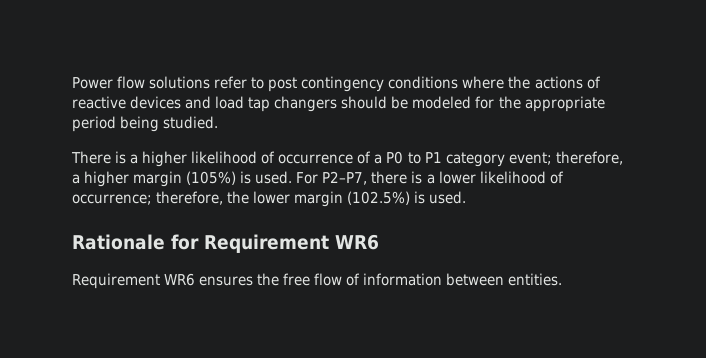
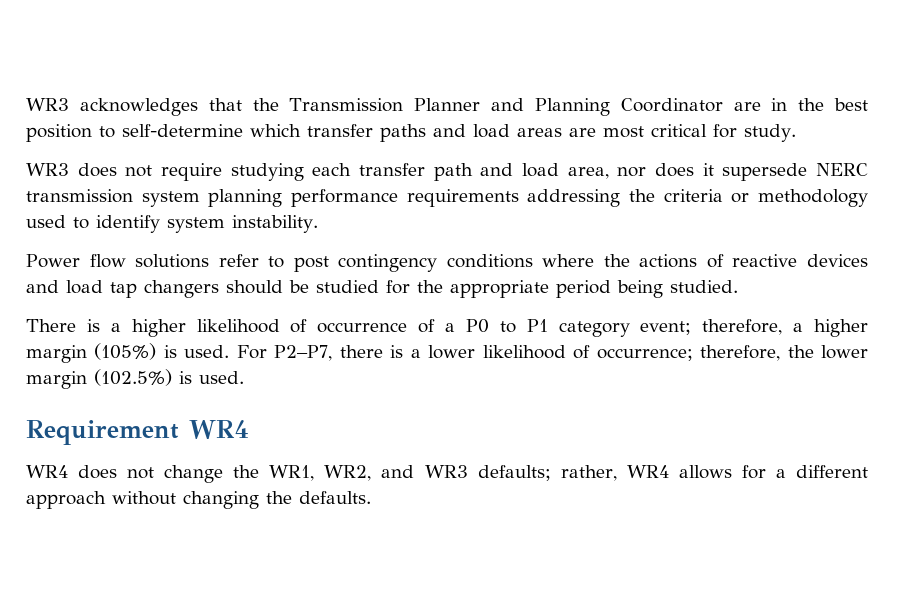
(72, 83) none -> [26,98,868,116] [26,124,796,142] [26,163,868,181] [26,189,868,207] [26,215,318,233] WR3 acknowledges that the Transmission Planner and Planning Coordinator are in the best position to self-determine which transfer paths and load areas are most critical for study. // WR3 does not require studying each transfer path and load area, nor does it supersede NERC transmission system planning performance requirements addressing the criteria or methodology used to identify system instability. //
[412,96,472,109] modeled -> [316,280,379,293] studied
[72,234,379,253] [72,273,563,289] Rationale for Requirement WR6 // Requirement WR6 ensures the free flow of information between entities. -> [26,420,249,445] [26,465,869,483] [26,491,371,509] Requirement WR4 // WR4 does not change the WR1, WR2, and WR3 defaults; rather, WR4 allows for a different approach without changing the defaults.

